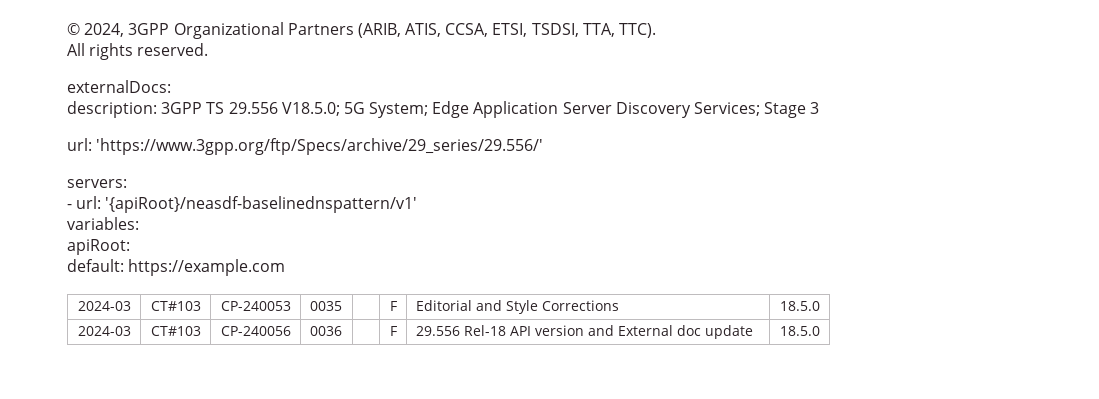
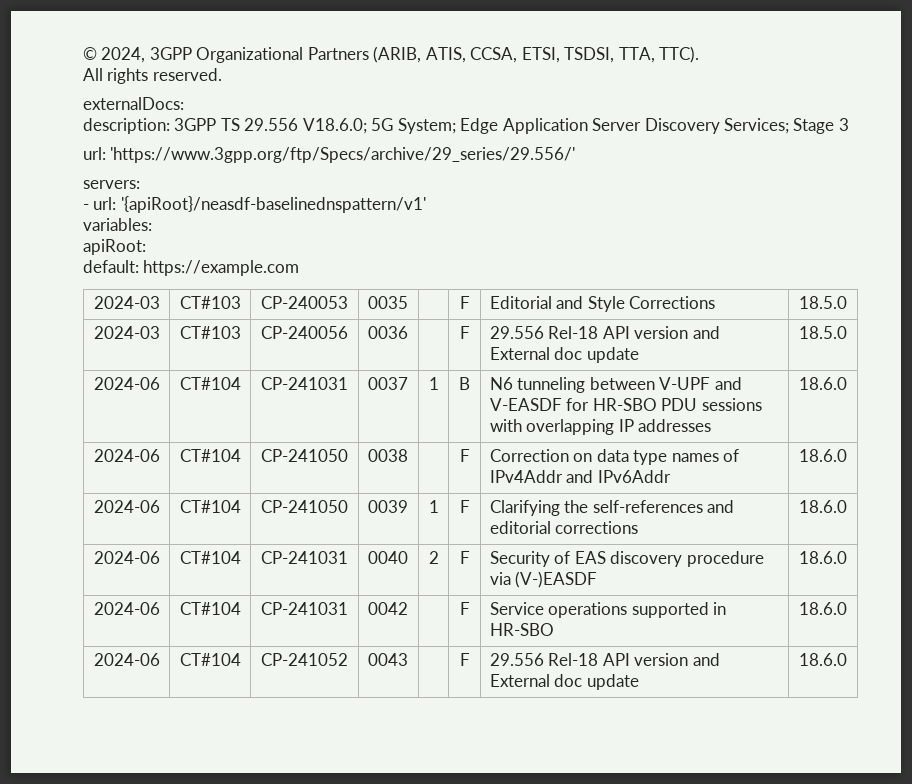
[281,102,340,116] V18.5.0; -> [302,118,367,134] V18.6.0;
(820, 331) none -> [93,377,160,390] [179,377,241,390] [261,377,348,390] [367,377,408,390] [429,377,440,390] [459,377,470,390] [489,377,742,393] [489,398,762,411] [489,419,712,435] [799,377,847,390] [93,449,160,462] [179,449,241,462] [261,449,348,462] [367,449,408,462] [459,449,470,462] [489,449,739,465] [489,470,671,483] [799,449,847,462] [93,500,160,513] [179,500,241,513] [261,500,348,513] [367,500,408,513] [429,500,440,513] [459,500,470,513] [489,500,735,516] [489,521,639,534] [799,500,847,513] [93,551,160,564] [179,551,241,564] [261,551,348,564] [367,551,408,564] [429,551,440,564] [459,551,470,564] [489,551,764,567] [489,571,598,588] [799,551,847,564] [93,602,160,615] [179,602,241,615] [261,602,348,615] [367,602,408,615] [459,602,470,615] [489,602,727,618] [489,623,554,636] [799,602,847,615] [93,653,160,666] [179,653,241,666] [261,653,348,666] [367,653,408,666] [459,653,470,666] [489,653,720,666] [489,674,639,690] [799,653,847,666] // 2024-06 | CT#104 | CP-241031 | 0037 | 1 | B | N6 tunneling between V-UPF and V-EASDF for HR-SBO PDU sessions with overlapping IP addresses | 18.6.0 // 2024-06 | CT#104 | CP-241050 | 0038 | | F | Correction on data type names of IPv4Addr and IPv6Addr | 18.6.0 // 2024-06 | CT#104 | CP-241050 | 0039 | 1 | F | Clarifying the self-references and editorial corrections | 18.6.0 // 2024-06 | CT#104 | CP-241031 | 0040 | 2 | F | Security of EAS discovery procedure via (V-)EASDF | 18.6.0 // 2024-06 | CT#104 | CP-241031 | 0042 | | F | Service operations supported in HR-SBO | 18.6.0 // 2024-06 | CT#104 | CP-241052 | 0043 | | F | 29.556 Rel-18 API version and External doc update | 18.6.0

